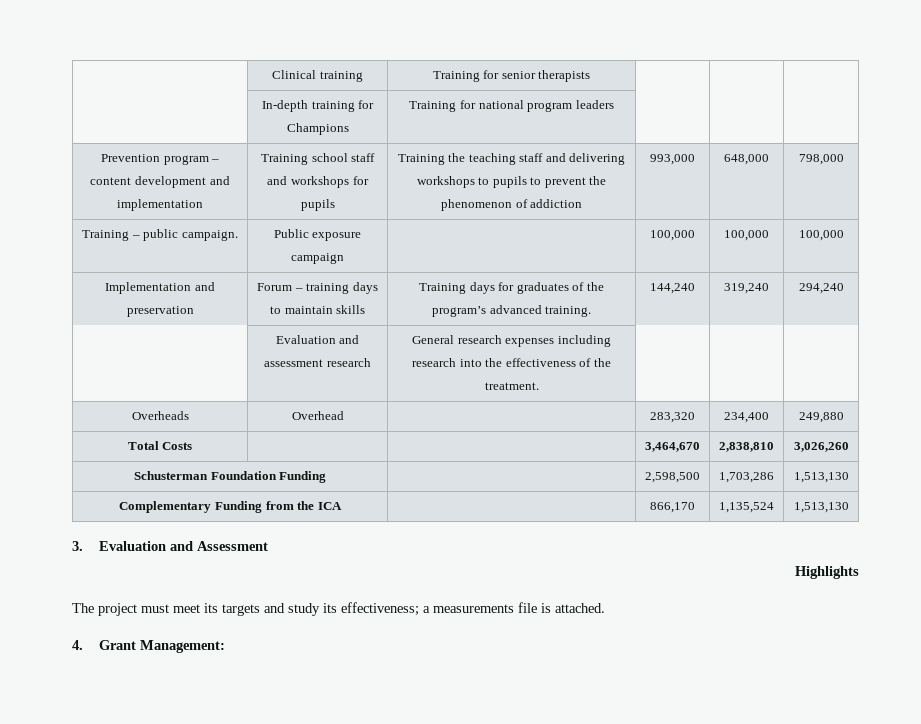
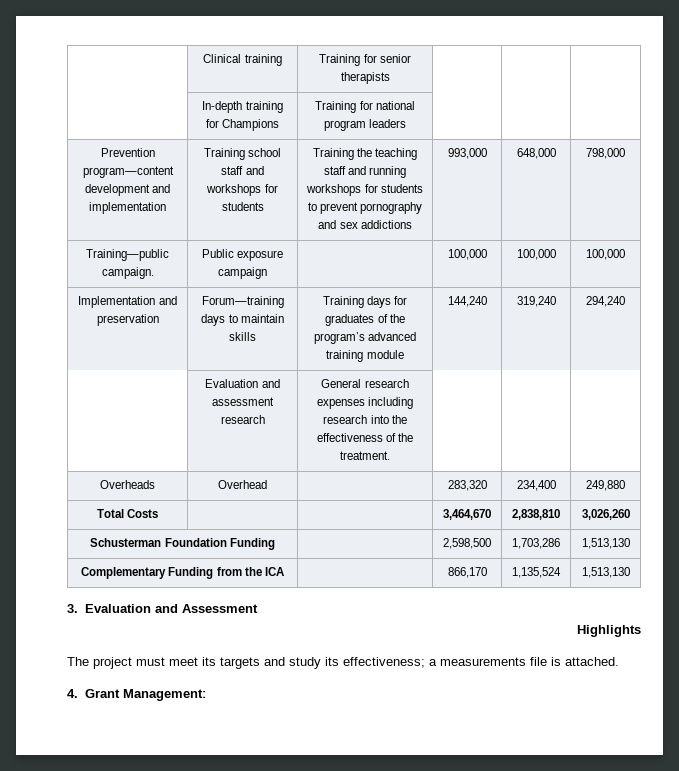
[163,155,220,165] [90,177,132,185] program – content -> [82,166,174,178] program—content
[300,199,335,211] pupils -> [221,202,264,211] students
[569,153,626,165] [416,176,607,188] [440,199,583,211] delivering workshops to pupils to prevent the phenomenon of addiction -> [369,166,407,178] [306,184,423,196] [307,202,423,214] [318,220,412,229] running workshops for students to prevent pornography and sex addictions
[82,229,179,241] Training – public -> [86,249,169,261] Training—public
[257,283,350,294] Forum – training -> [201,296,284,308] Forum—training
[545,306,592,317] training. -> [326,350,404,362] training module

